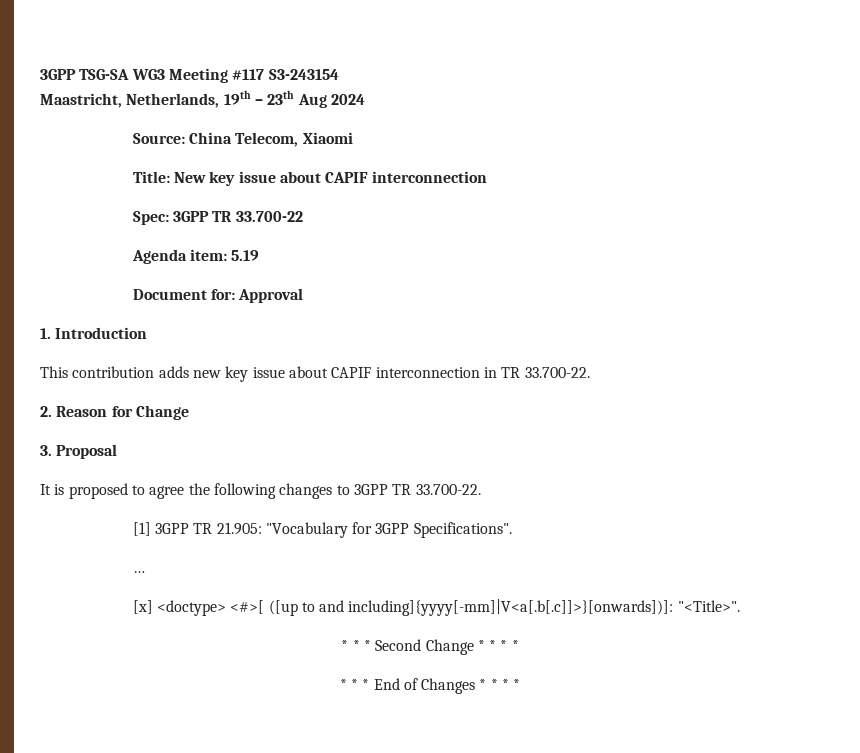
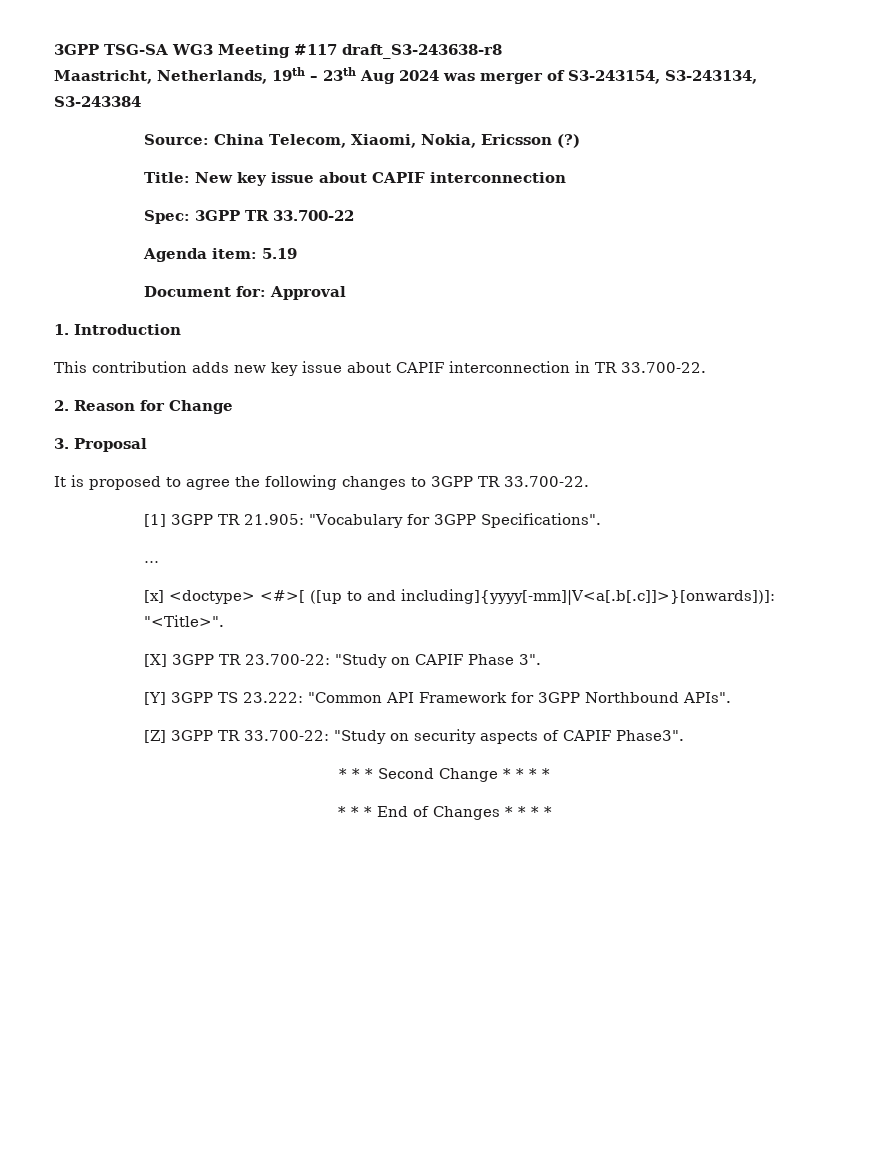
[268,69,339,80] S3-243154 -> [342,44,502,59] draft_S3-243638-r8
(365, 99) none -> [443,70,757,84] [54,96,141,107] was merger of S3-243154, S3-243134, S3-243384
[302,132,353,144] Xiaomi -> [350,134,580,148] Xiaomi, Nokia, Ericsson (?)
(740, 606) none -> [143,654,541,668] [143,692,731,705] [143,729,684,744] // [X] 3GPP TR 23.700-22: "Study on CAPIF Phase 3". // [Y] 3GPP TS 23.222: "Common API Framework for 3GPP Northbound APIs". // [Z] 3GPP TR 33.700-22: "Study on security aspects of CAPIF Phase3".

